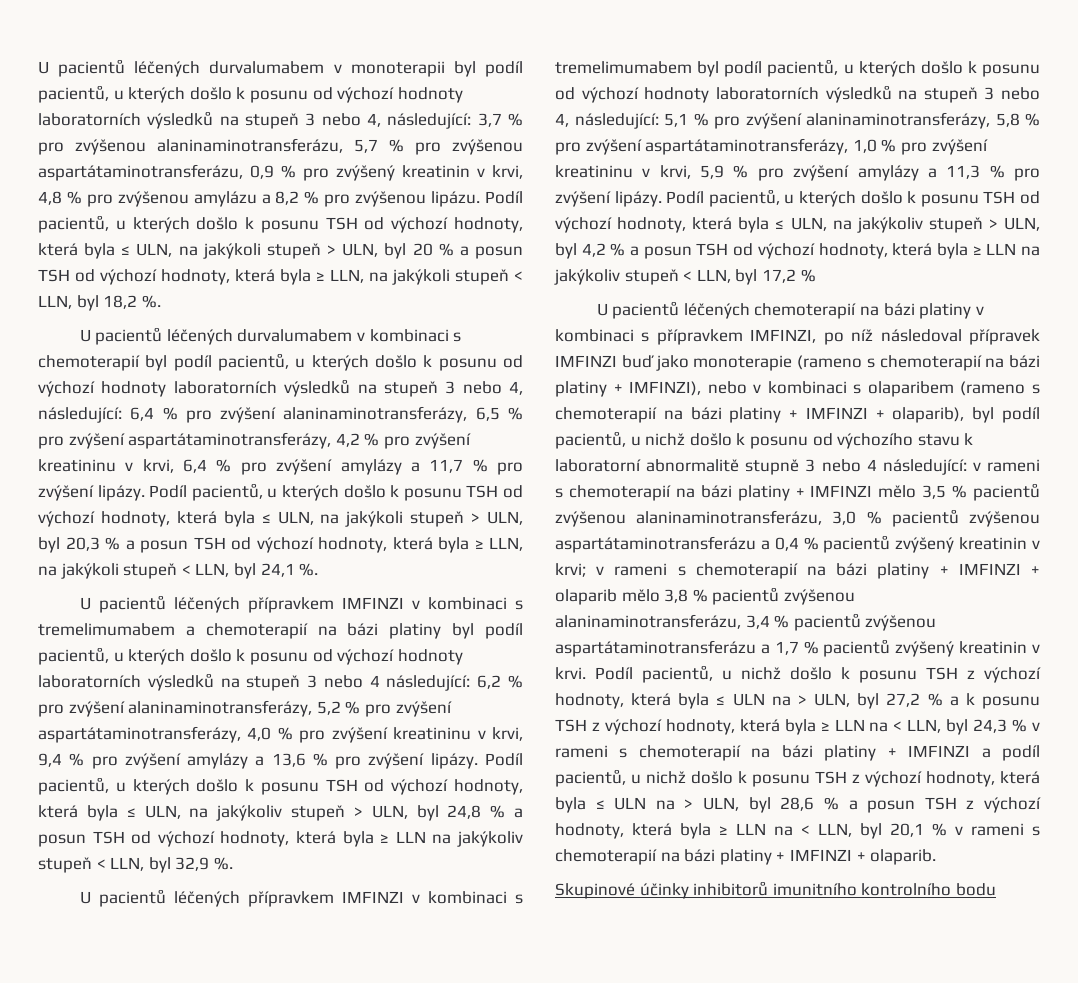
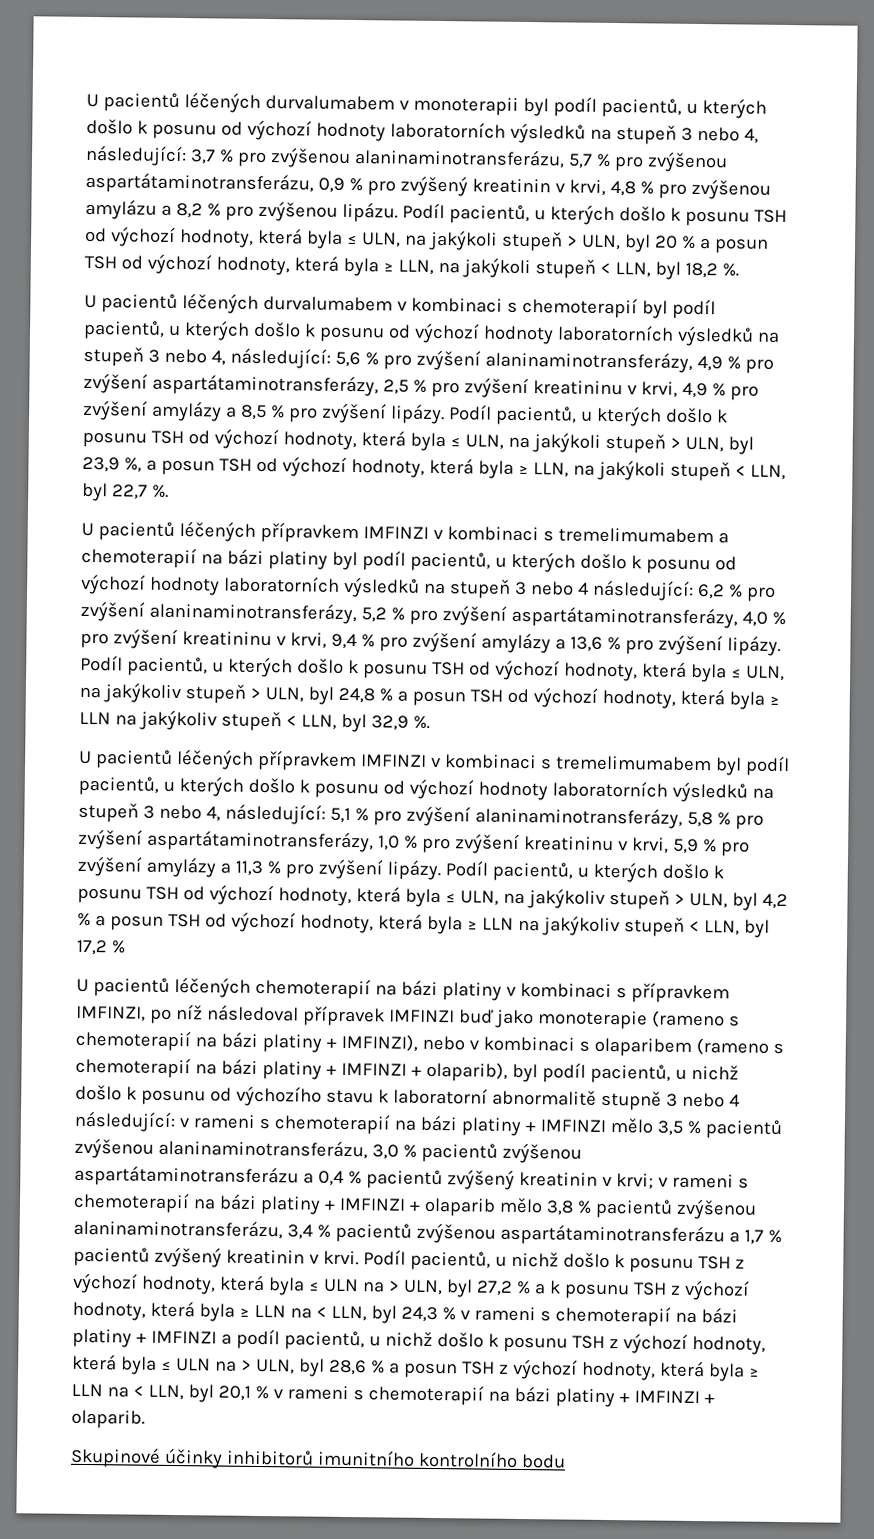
[130,406,523,423] [38,432,471,449] [38,459,464,475] 6,4 % pro zvýšení alaninaminotransferázy, 6,5 % pro zvýšení aspartátaminotransferázy, 4,2 % pro zvýšení kreatininu v krvi, 6,4 % pro zvýšení amylázy a 11,7 -> [334,349,774,374] [83,372,759,401] [83,399,267,422] 5,6 % pro zvýšení alaninaminotransferázy, 4,9 % pro zvýšení aspartátaminotransferázy, 2,5 % pro zvýšení kreatininu v krvi, 4,9 % pro zvýšení amylázy a 8,5
[65,537,120,551] 20,3 % -> [82,456,142,473] 23,9 %,
[260,563,295,577] 24,1 -> [111,484,148,500] 22,7

